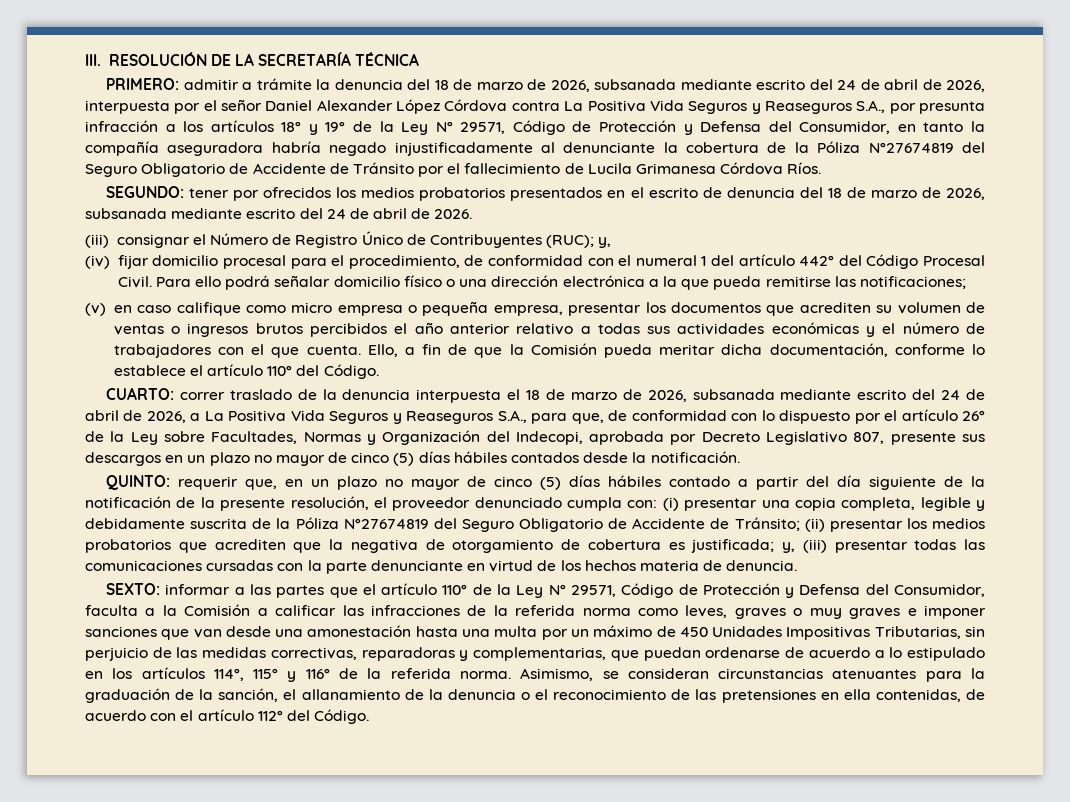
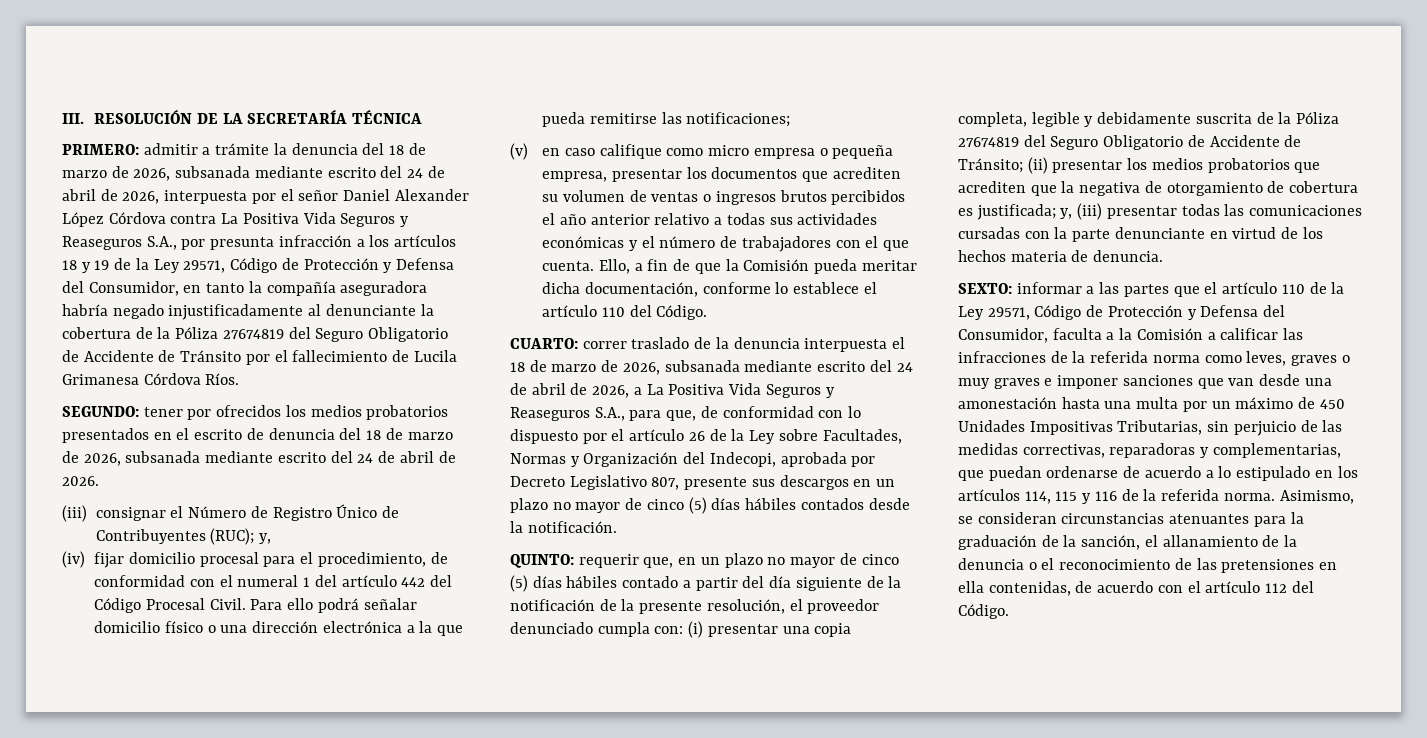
[281,121,453,135] 18° y 19° de la Ley N° -> [62,258,180,273] 18 y 19 de la Ley
[868,142,954,153] N°27674819 -> [222,329,284,339] 27674819
[799,255,835,266] 442° -> [401,577,426,587] 442
[267,365,293,376] 110° -> [601,307,625,317] 110
[962,410,986,421] 26° -> [688,431,705,441] 26
[343,518,429,529] N°27674819 -> [958,137,1019,147] 27674819
[442,584,566,598] 110° de la Ley N° -> [1281,282,1345,294] [958,306,984,320] 110 de la Ley
[213,668,330,682] 114°, 115° y 116° -> [1024,491,1117,504] 114, 115 y 116
[257,710,283,721] 112° -> [1265,583,1288,593] 112

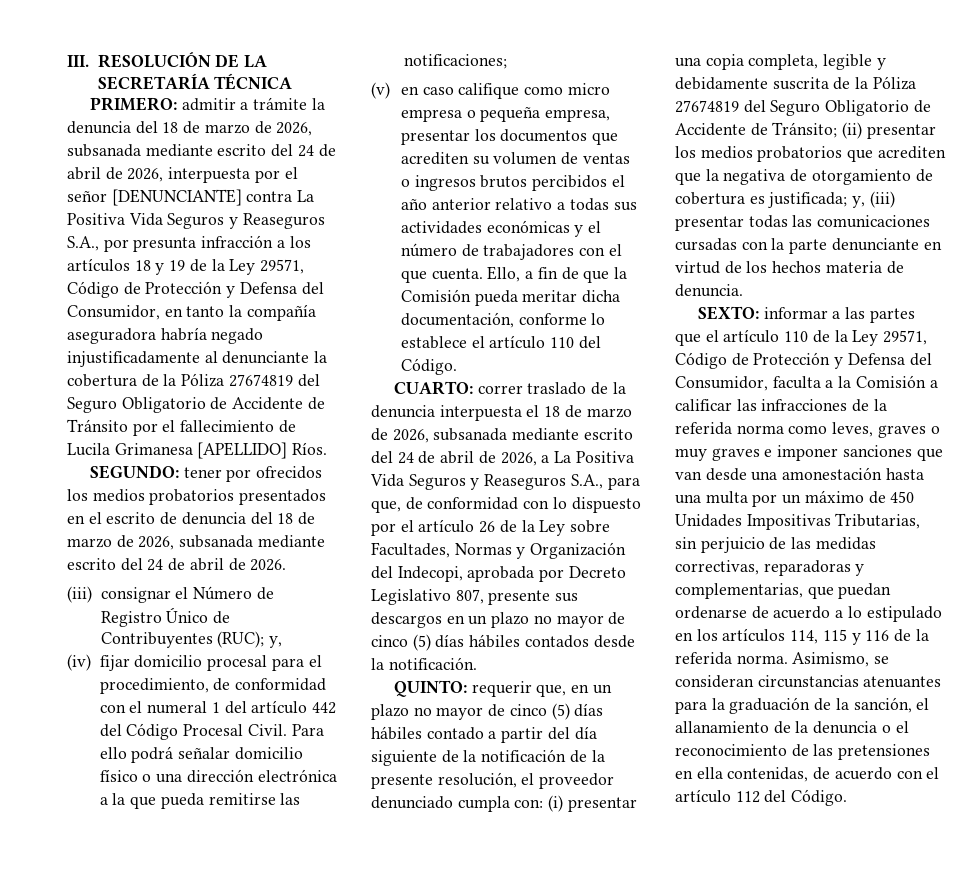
[343,189,469,201] [62,212,166,227] Daniel Alexander López Córdova -> [111,189,242,206] [DENUNCIANTE]
[143,373,201,385] Córdova -> [197,442,288,459] [APELLIDO]

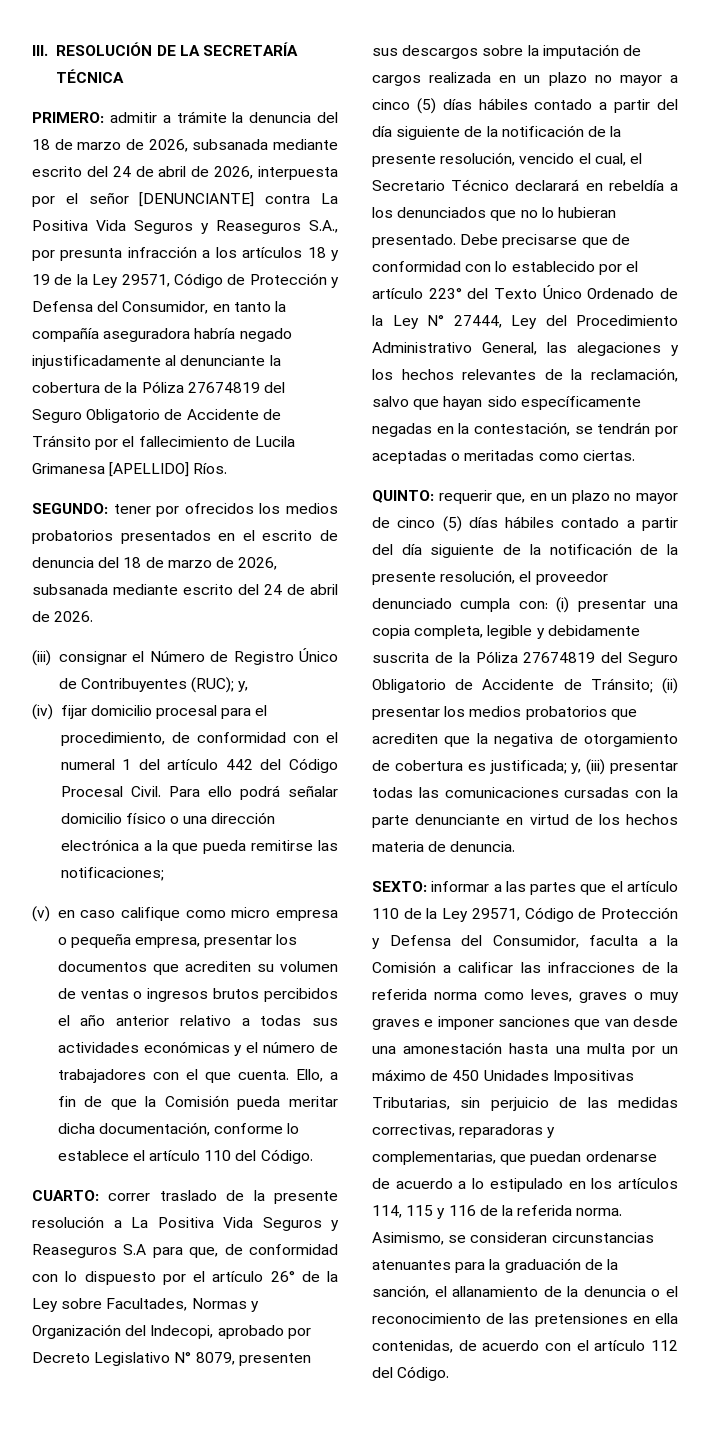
[371,405,632,421] [371,428,633,443] [371,451,537,466] denuncia interpuesta el 18 de marzo de 2026, subsanada mediante escrito del 24 de abril de 2026, -> [274,1191,338,1204] [32,1216,104,1228] presente resolución
[570,474,603,489] S.A., -> [123,1244,147,1255] S.A
[479,521,496,533] 26 -> [270,1271,295,1282] 26°
[467,566,535,582] aprobada -> [217,1325,284,1339] aprobado
[455,589,579,605] [371,612,626,628] [371,634,635,651] [371,657,477,670] 807, presente sus descargos en un plazo no mayor de cinco (5) días hábiles contados desde la notificación. -> [174,1352,311,1366] [372,44,641,59] [372,72,678,86] [372,98,678,114] [372,125,622,140] [372,152,642,167] [372,179,678,191] [372,207,616,221] [372,234,630,248] [372,261,638,275] [372,285,678,299] [372,315,678,329] [372,342,679,356] [372,368,678,382] [372,396,641,410] [372,422,678,437] [372,450,635,464] N° 8079, presenten sus descargos sobre la imputación de cargos realizada en un plazo no mayor a cinco (5) días hábiles contado a partir del día siguiente de la notificación de la presente resolución, vencido el cual, el Secretario Técnico declarará en rebeldía a los denunciados que no lo hubieran presentado. Debe precisarse que de conformidad con lo establecido por el artículo 223° del Texto Único Ordenado de la Ley N° 27444, Ley del Procedimiento Administrativo General, las alegaciones y los hechos relevantes de la reclamación, salvo que hayan sido específicamente negadas en la contestación, se tendrán por aceptadas o meritadas como ciertas.

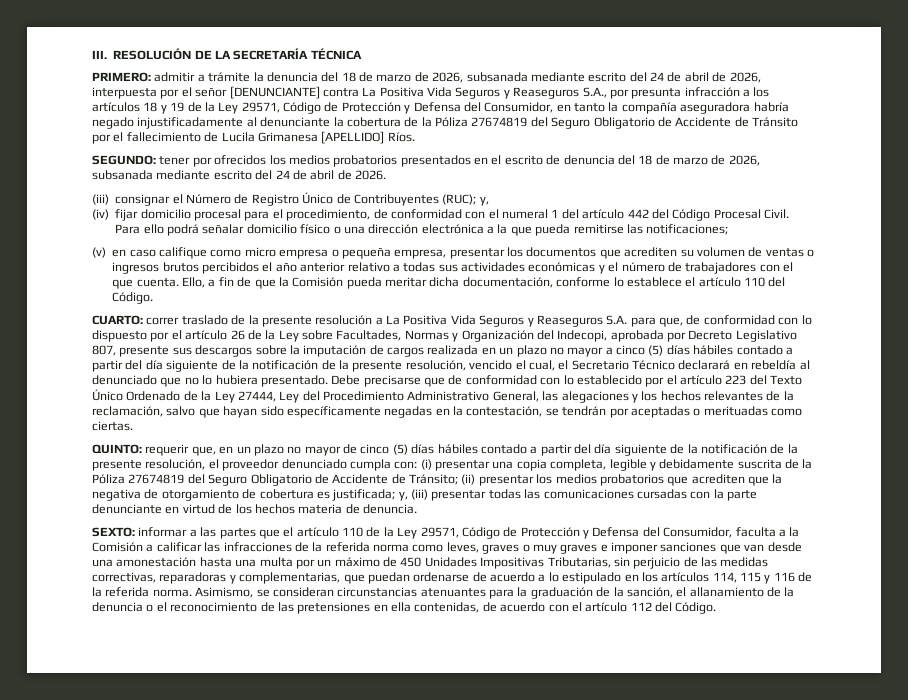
[123,1244,147,1255] S.A -> [606,315,628,325] S.A.
[270,1271,295,1282] 26° -> [230,330,245,340] 26
[217,1325,284,1339] aprobado -> [610,330,664,342] aprobada
[174,1352,311,1366] N° 8079, presenten -> [92,345,170,357] 807, presente
[670,183,678,191] [372,207,487,218] a los denunciados -> [799,360,810,370] [92,375,157,385] al denunciado
[557,207,616,218] hubieran -> [215,375,258,385] hubiera
[428,288,462,299] 223° -> [725,375,747,385] 223
[427,315,444,326] N° -> (235, 397) none
[464,450,535,461] meritadas -> [703,406,768,416] merituadas

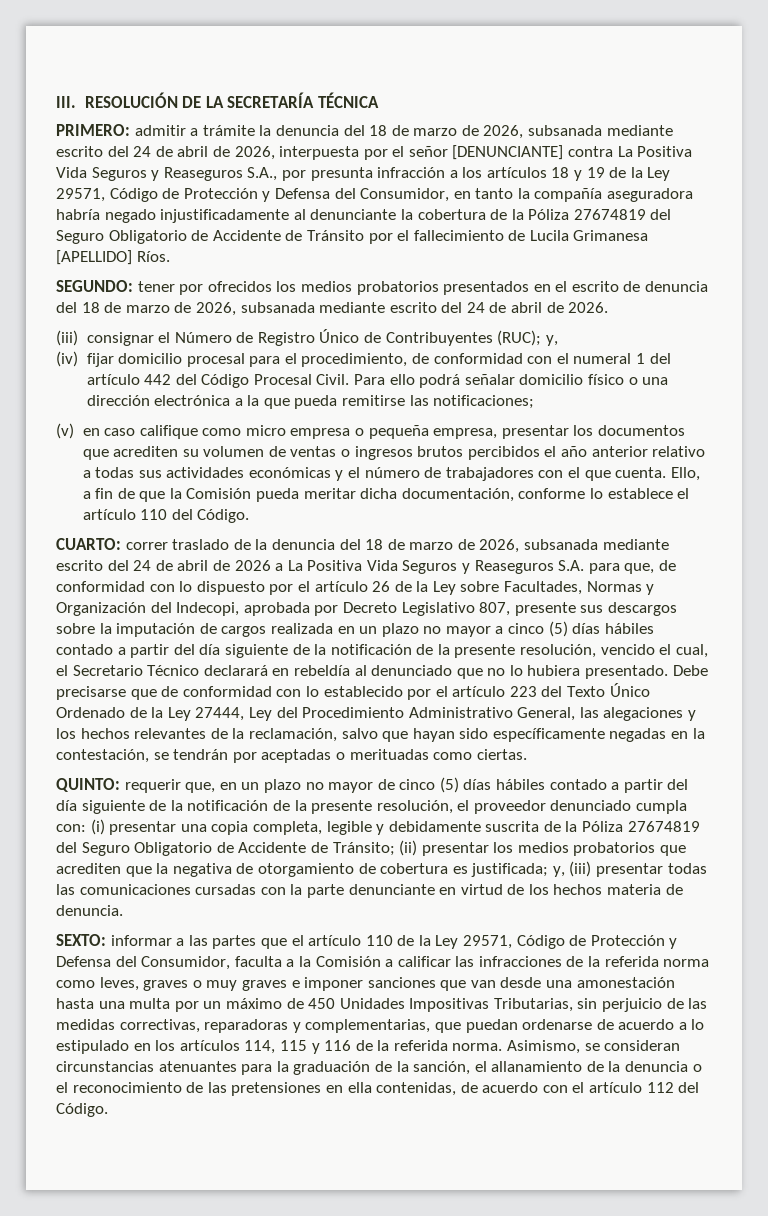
[261,315,373,327] presente resolución -> [271,539,669,553] [56,560,271,571] denuncia del 18 de marzo de 2026, subsanada mediante escrito del 24 de abril de 2026

